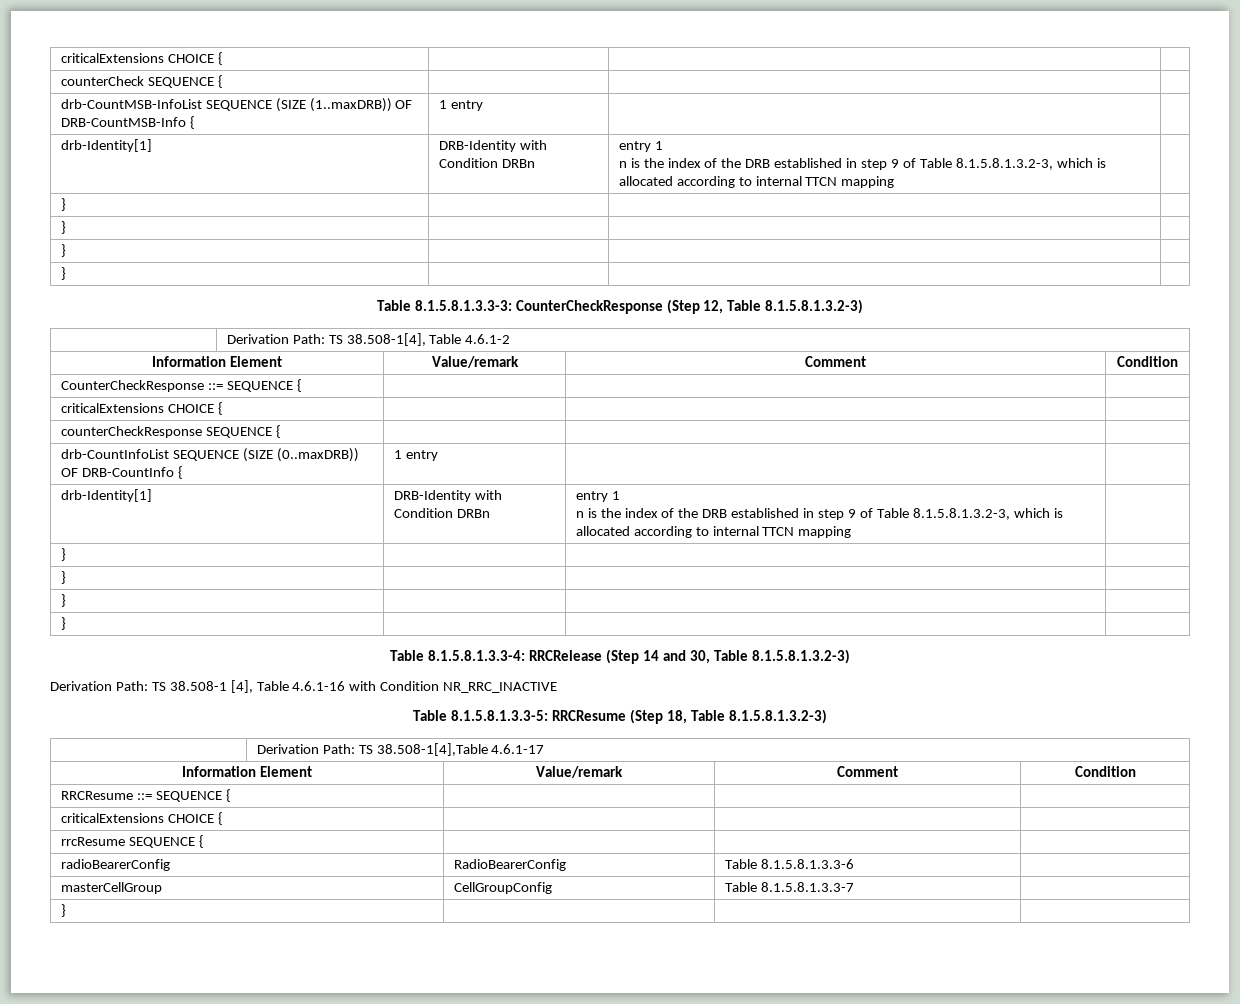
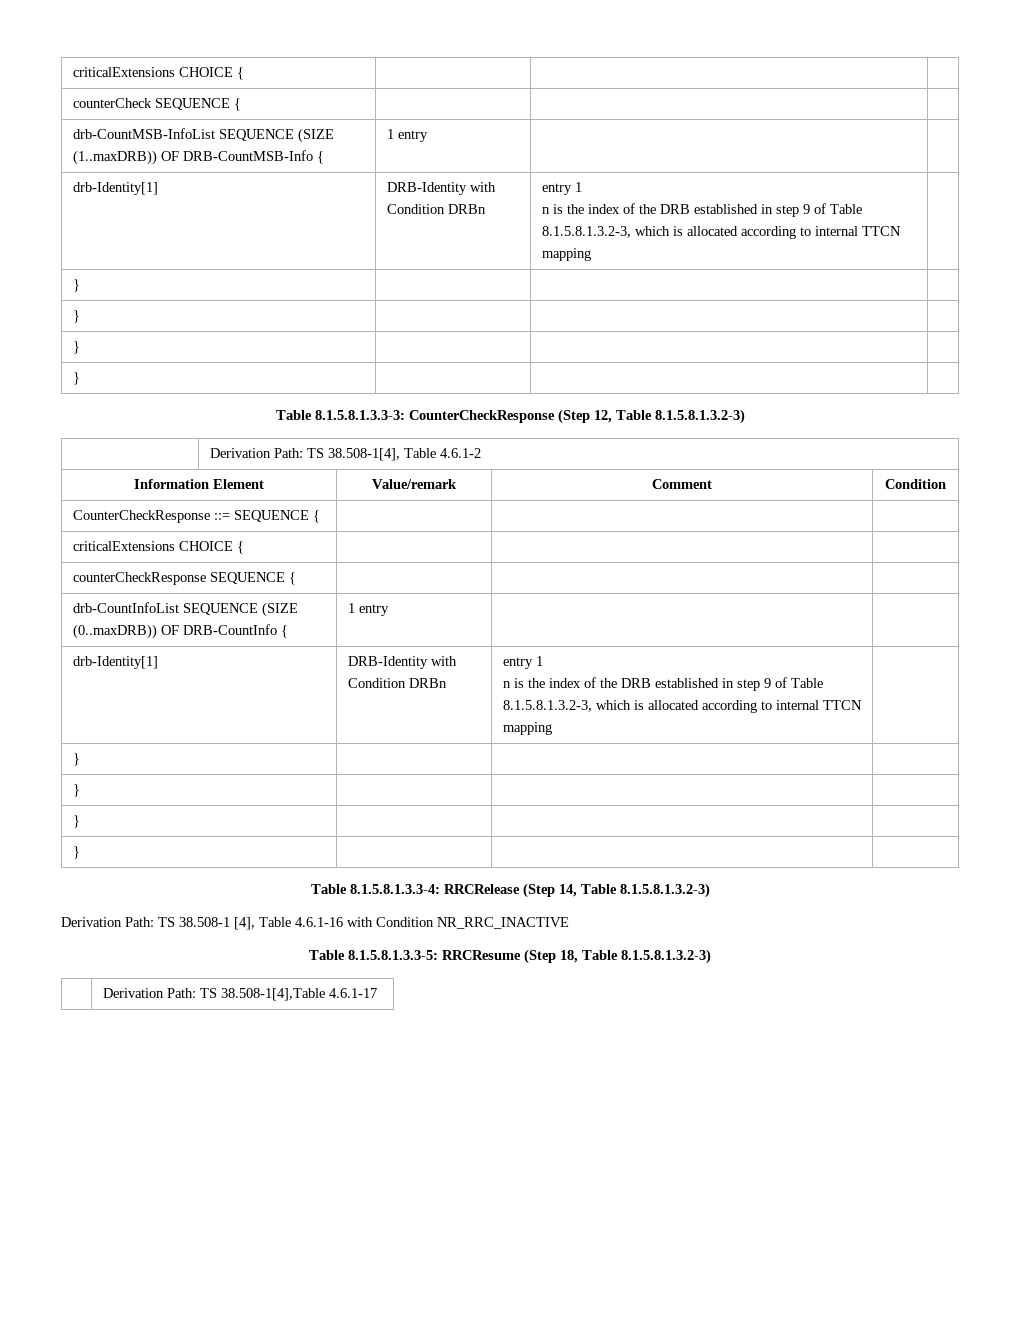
[643,650,710,664] 14 and 30, -> [558,884,577,897] 14,
[182,766,312,777] [536,766,623,778] [837,766,898,777] [1074,766,1136,777] [60,789,231,802] [60,812,223,825] [60,835,204,848] [60,859,170,871] [453,859,566,871] [724,859,854,869] [60,882,162,894] [453,882,552,894] [724,882,854,892] [60,904,66,917] // Information Element | Value/remark | Comment | Condition // RRCResume ::= SEQUENCE { | | | // criticalExtensions CHOICE { | | | // rrcResume SEQUENCE { | | | // radioBearerConfig | RadioBearerConfig | Table 8.1.5.8.1.3.3-6 | // masterCellGroup | CellGroupConfig | Table 8.1.5.8.1.3.3-7 | // } | | | -> (377, 993) none

